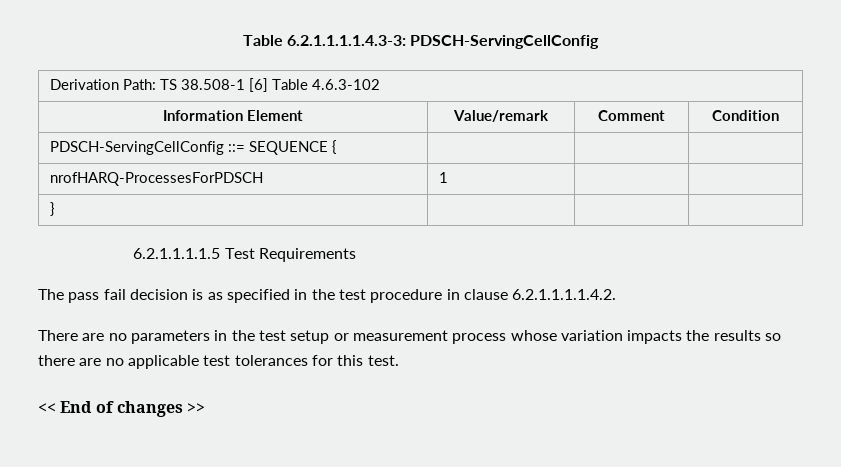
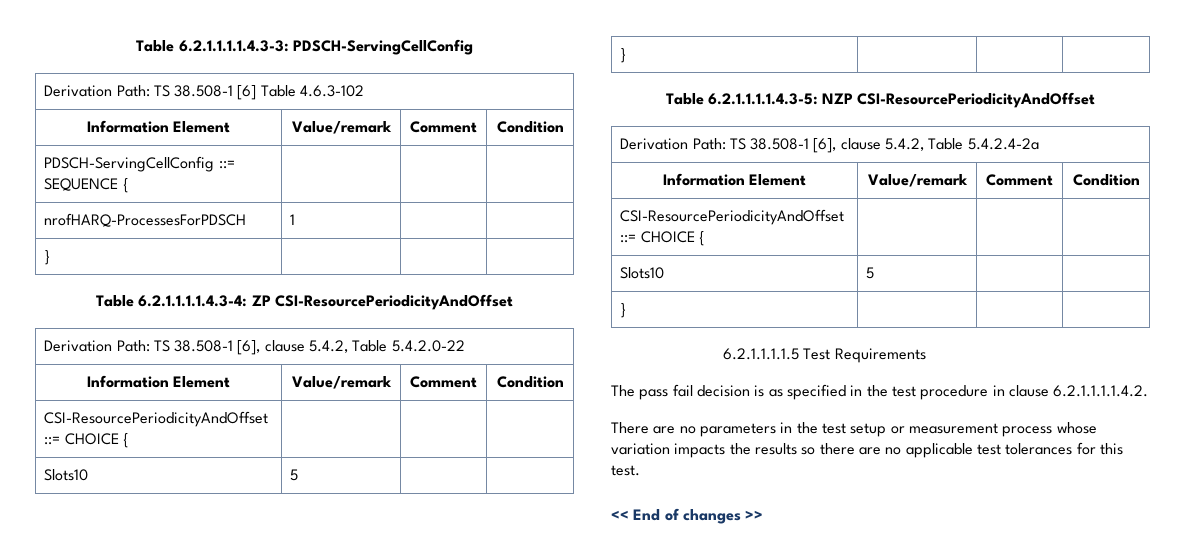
(55, 209) none -> [96,294,513,310] [44,340,465,355] [86,375,231,388] [291,376,392,389] [410,376,477,388] [496,376,564,388] [44,411,269,427] [44,433,129,448] [44,469,89,481] [290,469,299,481] [620,48,627,63] [665,92,1096,108] [620,138,1039,153] [662,173,807,186] [867,174,968,187] [986,174,1053,186] [1072,174,1140,186] [620,209,845,225] [620,231,705,246] [620,267,665,279] [866,267,875,279] [620,303,627,318] // Table 6.2.1.1.1.1.4.3-4: ZP CSI-ResourcePeriodicityAndOffset // Derivation Path: TS 38.508-1 [6], clause 5.4.2, Table 5.4.2.0-22 // Information Element | Value/remark | Comment | Condition // CSI-ResourcePeriodicityAndOffset ::= CHOICE { | | | // Slots10 | 5 | | // } | | | // Table 6.2.1.1.1.1.4.3-5: NZP CSI-ResourcePeriodicityAndOffset // Derivation Path: TS 38.508-1 [6], clause 5.4.2, Table 5.4.2.4-2a // Information Element | Value/remark | Comment | Condition // CSI-ResourcePeriodicityAndOffset ::= CHOICE { | | | // Slots10 | 5 | | // } | | |

